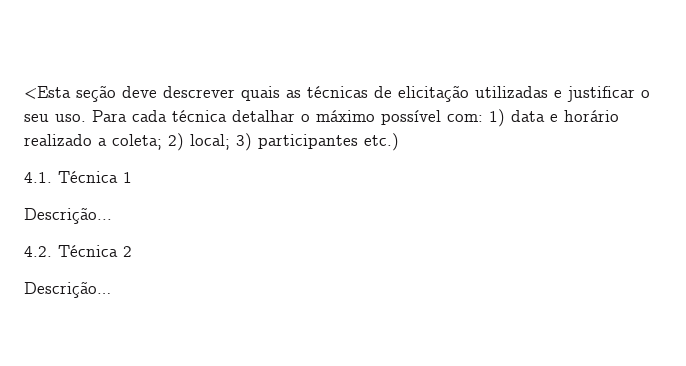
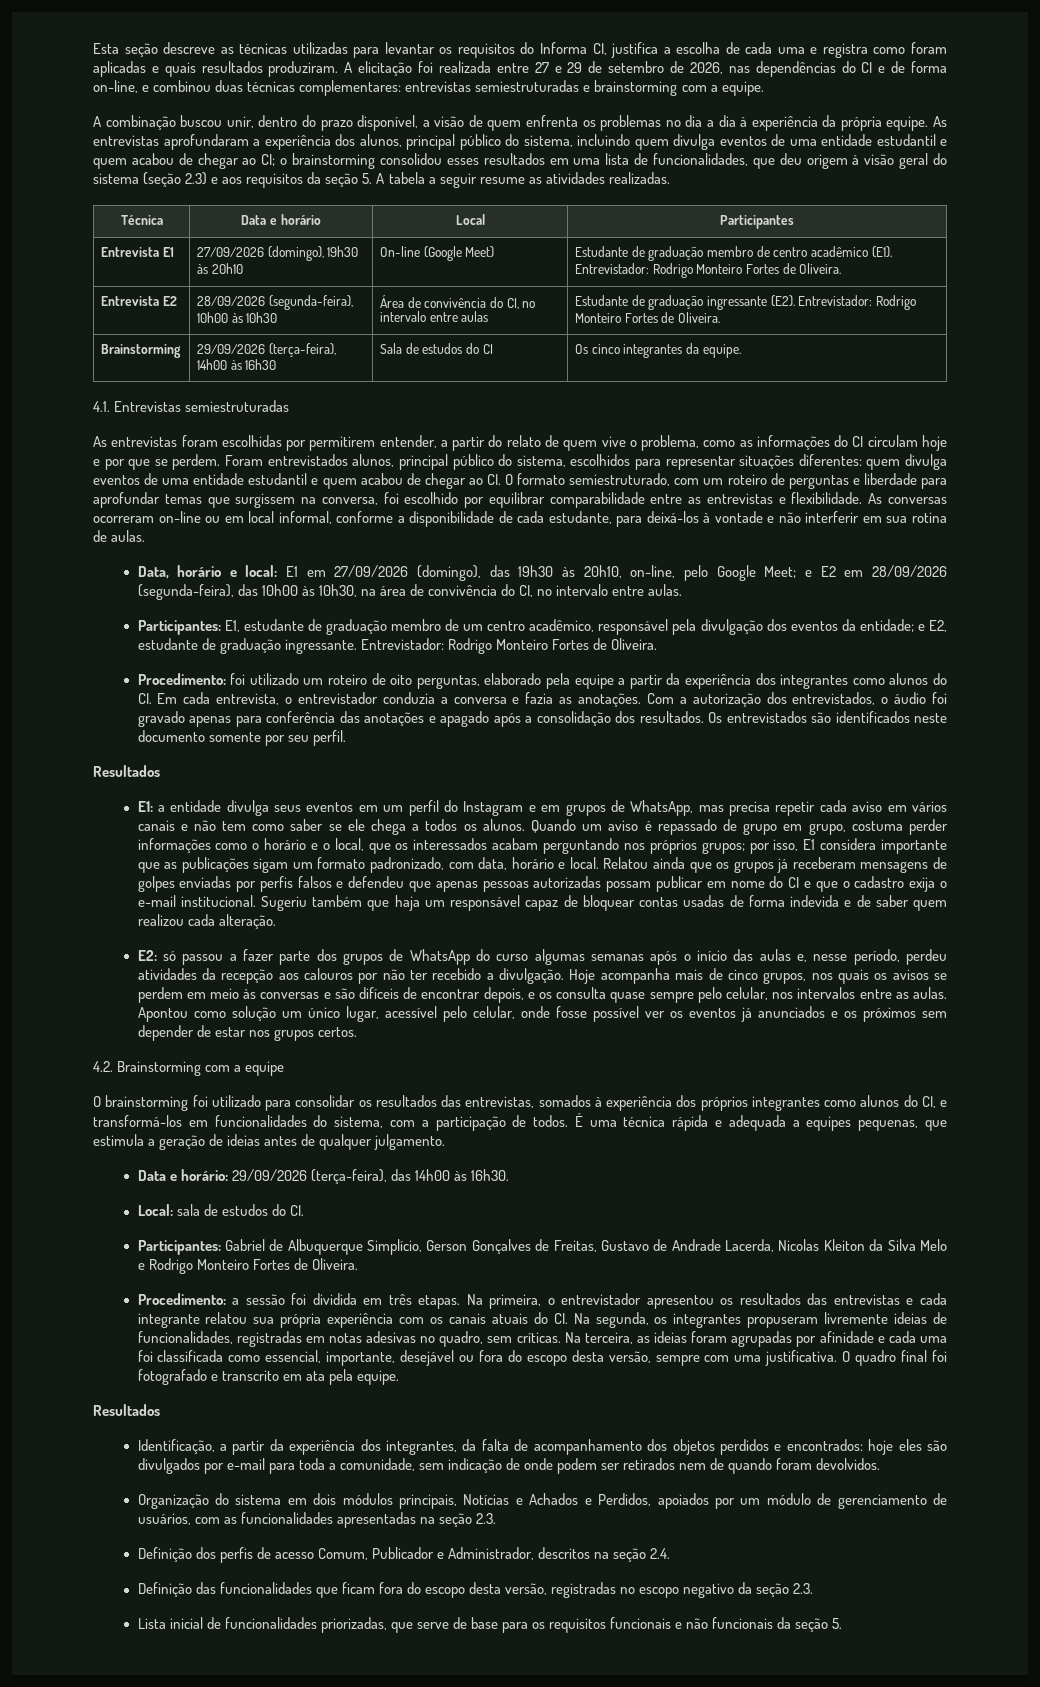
[24,85,650,102] [24,109,619,127] [24,133,399,151] [24,171,132,183] [24,207,112,224] [24,245,132,257] [24,281,111,298] <Esta seção deve descrever quais as técnicas de elicitação utilizadas e justificar o seu uso. Para cada técnica detalhar o máximo possível com: 1) data e horário realizado a coleta; 2) local; 3) participantes etc.) // 4.1. Técnica 1 // Descrição... // 4.2. Técnica 2 // Descrição… -> [93,42,947,58] [93,61,947,77] [93,80,764,96] [93,115,948,131] [93,134,947,150] [93,153,948,169] [93,172,670,188] [120,215,163,225] [241,214,321,225] [455,214,485,225] [720,215,794,229] [101,247,174,257] [197,246,359,261] [197,263,243,274] [380,246,495,261] [575,246,892,261] [575,263,842,278] [101,296,177,306] [197,295,353,310] [197,312,278,323] [380,295,536,309] [380,311,489,322] [575,295,916,310] [575,312,720,323] [101,344,182,358] [197,343,336,357] [197,359,277,370] [380,343,493,354] [575,343,741,358] [93,400,290,412] [93,435,947,451] [93,454,947,470] [93,473,947,489] [93,492,947,508] [93,511,947,527] [93,530,146,542] [137,565,948,581] [137,584,683,600] [137,619,947,635] [137,638,657,654] [137,673,948,689] [137,692,947,707] [137,711,947,727] [137,730,346,746] [93,765,160,777] [137,800,948,816] [137,819,948,835] [137,838,948,854] [137,857,948,873] [137,876,948,892] [137,895,948,911] [137,914,276,929] [137,949,947,965] [137,968,947,984] [137,987,947,1003] [137,1006,947,1022] [137,1025,357,1041] [93,1061,285,1076] [93,1095,947,1111] [93,1113,947,1131] [93,1134,446,1150] [137,1169,509,1184] [137,1204,304,1216] [137,1239,947,1255] [137,1258,358,1274] [137,1293,947,1309] [137,1312,948,1328] [137,1331,947,1347] [137,1350,947,1366] [137,1369,399,1385] [93,1404,160,1416] [137,1439,948,1455] [137,1458,881,1474] [137,1493,948,1509] [137,1512,496,1528] [137,1547,671,1563] [137,1582,814,1598] [137,1617,843,1633] Esta seção descreve as técnicas utilizadas para levantar os requisitos do Informa CI, justifica a escolha de cada uma e registra como foram aplicadas e quais resultados produziram. A elicitação foi realizada entre 27 e 29 de setembro de 2026, nas dependências do CI e de forma on-line, e combinou duas técnicas complementares: entrevistas semiestruturadas e brainstorming com a equipe. // A combinação buscou unir, dentro do prazo disponível, a visão de quem enfrenta os problemas no dia a dia à experiência da própria equipe. As entrevistas aprofundaram a experiência dos alunos, principal público do sistema, incluindo quem divulga eventos de uma entidade estudantil e quem acabou de chegar ao CI; o brainstorming consolidou esses resultados em uma lista de funcionalidades, que deu origem à visão geral do sistema (seção 2.3) e aos requisitos da seção 5. A tabela a seguir resume as atividades realizadas. // Técnica | Data e horário | Local | Participantes // Entrevista E1 | 27/09/2026 (domingo), 19h30 às 20h10 | On-line (Google Meet) | Estudante de graduação membro de centro acadêmico (E1). Entrevistador: Rodrigo Monteiro Fortes de Oliveira. // Entrevista E2 | 28/09/2026 (segunda-feira), 10h00 às 10h30 | Área de convivência do CI, no intervalo entre aulas | Estudante de graduação ingressante (E2). Entrevistador: Rodrigo Monteiro Fortes de Oliveira. // Brainstorming | 29/09/2026 (terça-feira), 14h00 às 16h30 | Sala de estudos do CI | Os cinco integrantes da equipe. // 4.1. Entrevistas semiestruturadas // As entrevistas foram escolhidas por permitirem entender, a partir do relato de quem vive o problema, como as informações do CI circulam hoje e por que se perdem. Foram entrevistados alunos, principal público do sistema, escolhidos para representar situações diferentes: quem divulga eventos de uma entidade estudantil e quem acabou de chegar ao CI. O formato semiestruturado, com um roteiro de perguntas e liberdade para aprofundar temas que surgissem na conversa, foi escolhido por equilibrar comparabilidade entre as entrevistas e flexibilidade. As conversas ocorreram on-line ou em local informal, conforme a disponibilidade de cada estudante, para deixá-los à vontade e não interferir em sua rotina de aulas. // Data, horário e local: E1 em 27/09/2026 (domingo), das 19h30 às 20h10, on-line, pelo Google Meet; e E2 em 28/09/2026 (segunda-feira), das 10h00 às 10h30, na área de convivência do CI, no intervalo entre aulas. // Participantes: E1, estudante de graduação membro de um centro acadêmico, responsável pela divulgação dos eventos da entidade; e E2, estudante de graduação ingressante. Entrevistador: Rodrigo Monteiro Fortes de Oliveira. // Procedimento: foi utilizado um roteiro de oito perguntas, elaborado pela equipe a partir da experiência dos integrantes como alunos do CI. Em cada entrevista, o entrevistador conduzia a conversa e fazia as anotações. Com a autorização dos entrevistados, o áudio foi gravado apenas para conferência das anotações e apagado após a consolidação dos resultados. Os entrevistados são identificados neste documento somente por seu perfil. // Resultados // E1: a entidade divulga seus eventos em um perfil do Instagram e em grupos de WhatsApp, mas precisa repetir cada aviso em vários canais e não tem como saber se ele chega a todos os alunos. Quando um aviso é repassado de grupo em grupo, costuma perder informações como o horário e o local, que os interessados acabam perguntando nos próprios grupos; por isso, E1 considera importante que as publicações sigam um formato padronizado, com data, horário e local. Relatou ainda que os grupos já receberam mensagens de golpes enviadas por perfis falsos e defendeu que apenas pessoas autorizadas possam publicar em nome do CI e que o cadastro exija o e-mail institucional. Sugeriu também que haja um responsável capaz de bloquear contas usadas de forma indevida e de saber quem realizou cada alteração. // E2: só passou a fazer parte dos grupos de WhatsApp do curso algumas semanas após o início das aulas e, nesse período, perdeu atividades da recepção aos calouros por não ter recebido a divulgação. Hoje acompanha mais de cinco grupos, nos quais os avisos se perdem em meio às conversas e são difíceis de encontrar depois, e os consulta quase sempre pelo celular, nos intervalos entre as aulas. Apontou como solução um único lugar, acessível pelo celular, onde fosse possível ver os eventos já anunciados e os próximos sem depender de estar nos grupos certos. // 4.2. Brainstorming com a equipe // O brainstorming foi utilizado para consolidar os resultados das entrevistas, somados à experiência dos próprios integrantes como alunos do CI, e transformá-los em funcionalidades do sistema, com a participação de todos. É uma técnica rápida e adequada a equipes pequenas, que estimula a geração de ideias antes de qualquer julgamento. // Data e horário: 29/09/2026 (terça-feira), das 14h00 às 16h30. // Local: sala de estudos do CI. // Participantes: Gabriel de Albuquerque Simplício, Gerson Gonçalves de Freitas, Gustavo de Andrade Lacerda, Nicolas Kleiton da Silva Melo e Rodrigo Monteiro Fortes de Oliveira. // Procedimento: a sessão foi dividida em três etapas. Na primeira, o entrevistador apresentou os resultados das entrevistas e cada integrante relatou sua própria experiência com os canais atuais do CI. Na segunda, os integrantes propuseram livremente ideias de funcionalidades, registradas em notas adesivas no quadro, sem críticas. Na terceira, as ideias foram agrupadas por afinidade e cada uma foi classificada como essencial, importante, desejável ou fora do escopo desta versão, sempre com uma justificativa. O quadro final foi fotografado e transcrito em ata pela equipe. // Resultados // Identificação, a partir da experiência dos integrantes, da falta de acompanhamento dos objetos perdidos e encontrados: hoje eles são divulgados por e-mail para toda a comunidade, sem indicação de onde podem ser retirados nem de quando foram devolvidos. // Organização do sistema em dois módulos principais, Notícias e Achados e Perdidos, apoiados por um módulo de gerenciamento de usuários, com as funcionalidades apresentadas na seção 2.3. // Definição dos perfis de acesso Comum, Publicador e Administrador, descritos na seção 2.4. // Definição das funcionalidades que ficam fora do escopo desta versão, registradas no escopo negativo da seção 2.3. // Lista inicial de funcionalidades priorizadas, que serve de base para os requisitos funcionais e não funcionais da seção 5.

